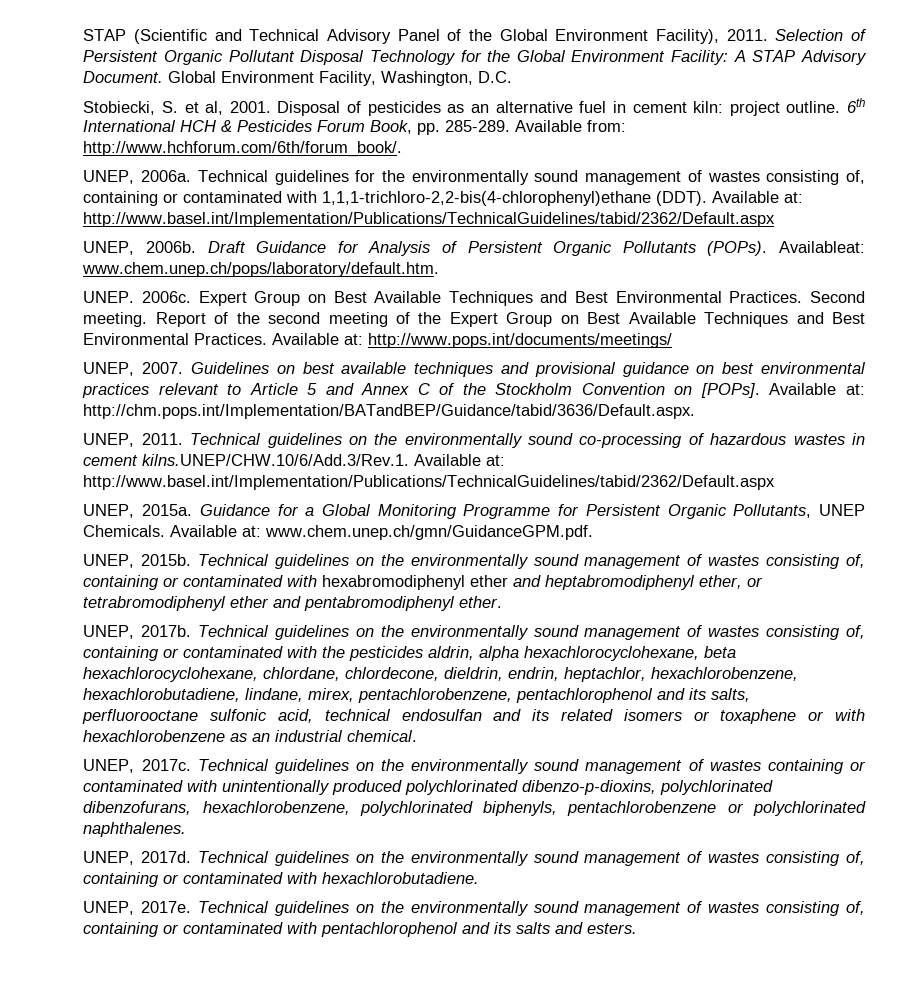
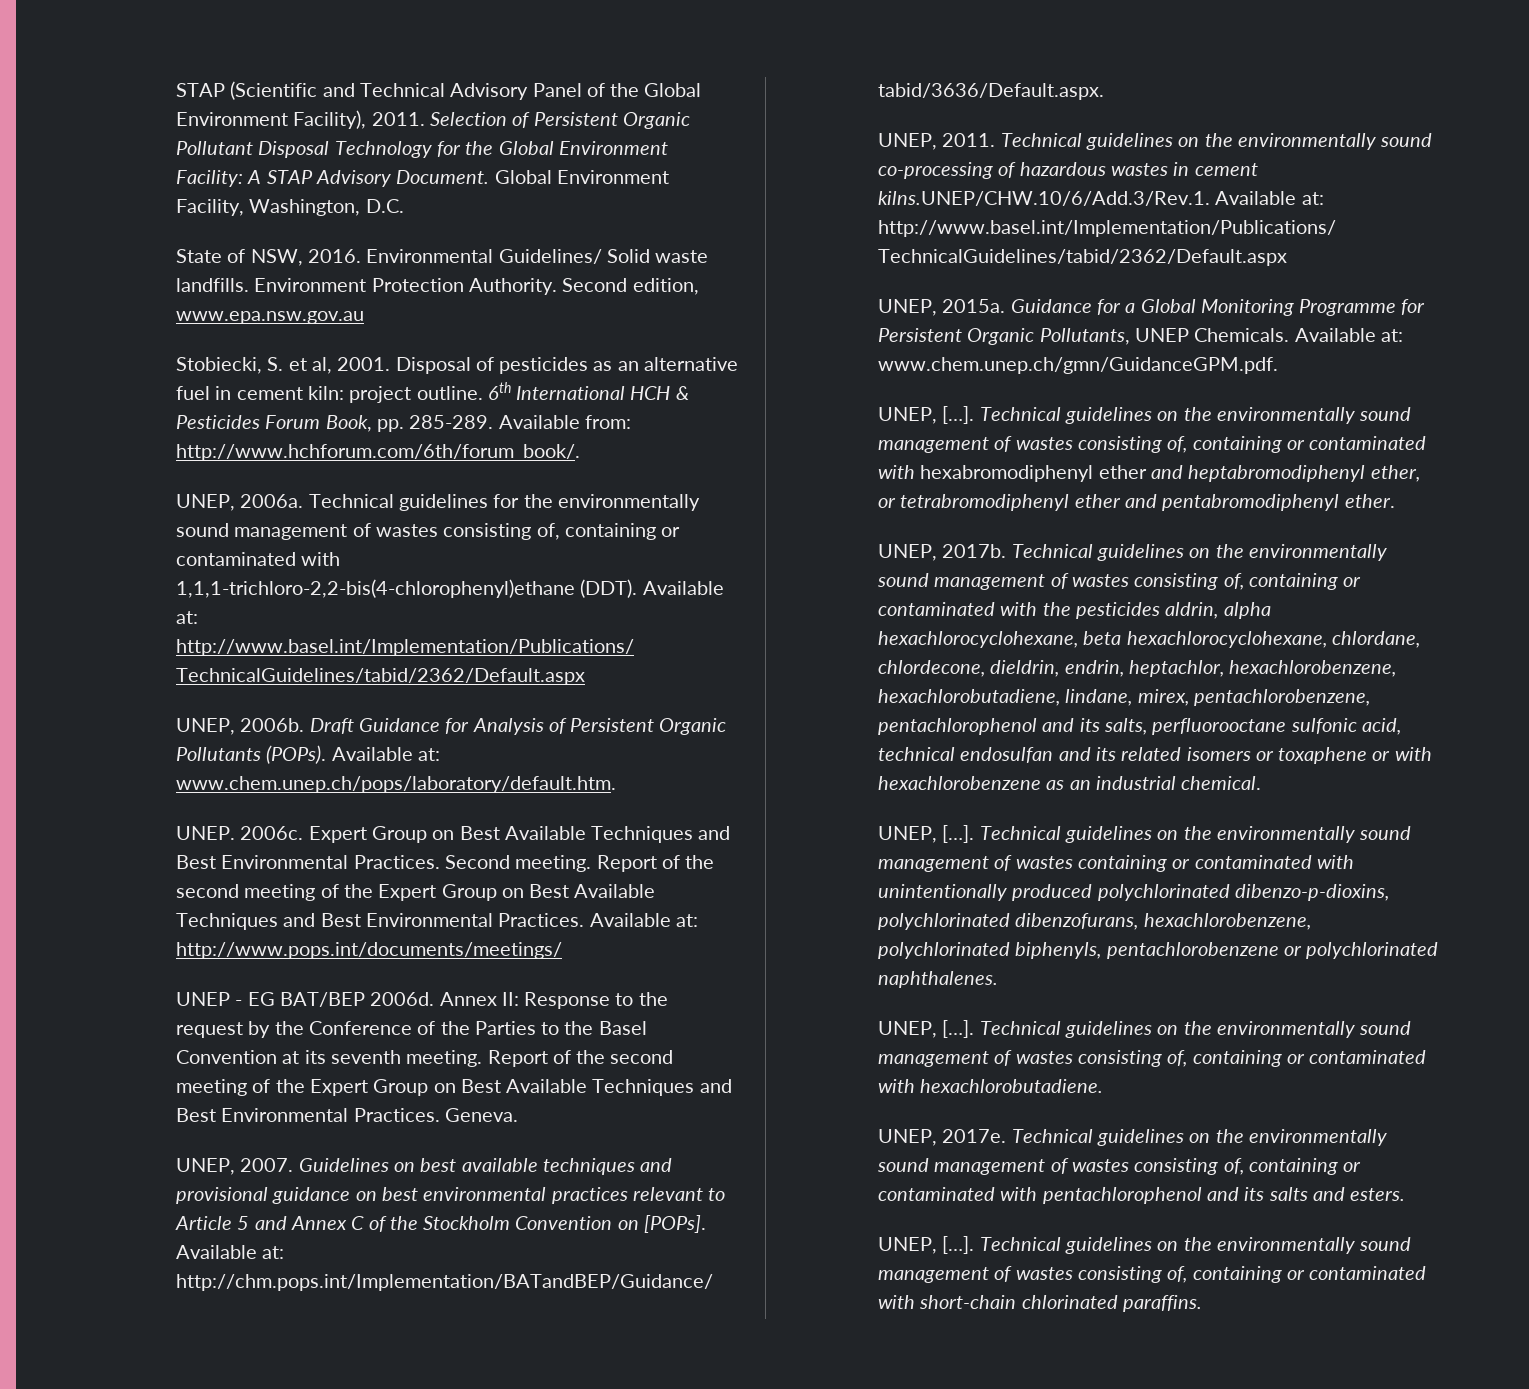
(513, 77) none -> [176,249,709,266] [176,278,699,295] [176,311,365,324] // State of NSW, 2016. Environmental Guidelines/ Solid waste landfills. Environment Protection Authority. Second edition, www.epa.nsw.gov.au
[779,241,866,253] Availableat: -> [331,747,440,761] Available at:
(673, 340) none -> [176,992,668,1009] [176,1021,647,1038] [176,1050,674,1067] [176,1079,732,1096] [176,1108,518,1122] // UNEP - EG BAT/BEP 2006d. Annex II: Response to the request by the Conference of the Parties to the Basel Convention at its seventh meeting. Report of the second meeting of the Expert Group on Best Available Techniques and Best Environmental Practices. Geneva.
[141,554,192,566] 2015b. -> [942,406,975,424] […].
[141,759,191,771] 2017c. -> [942,825,975,843] […].
[141,851,192,863] 2017d. -> [942,1020,975,1038] […].
(638, 928) none -> [878,1236,1412,1254] [878,1266,1427,1283] [878,1295,1202,1312] // UNEP, […]. Technical guidelines on the environmentally sound management of wastes consisting of, containing or contaminated with short-chain chlorinated paraffins.

